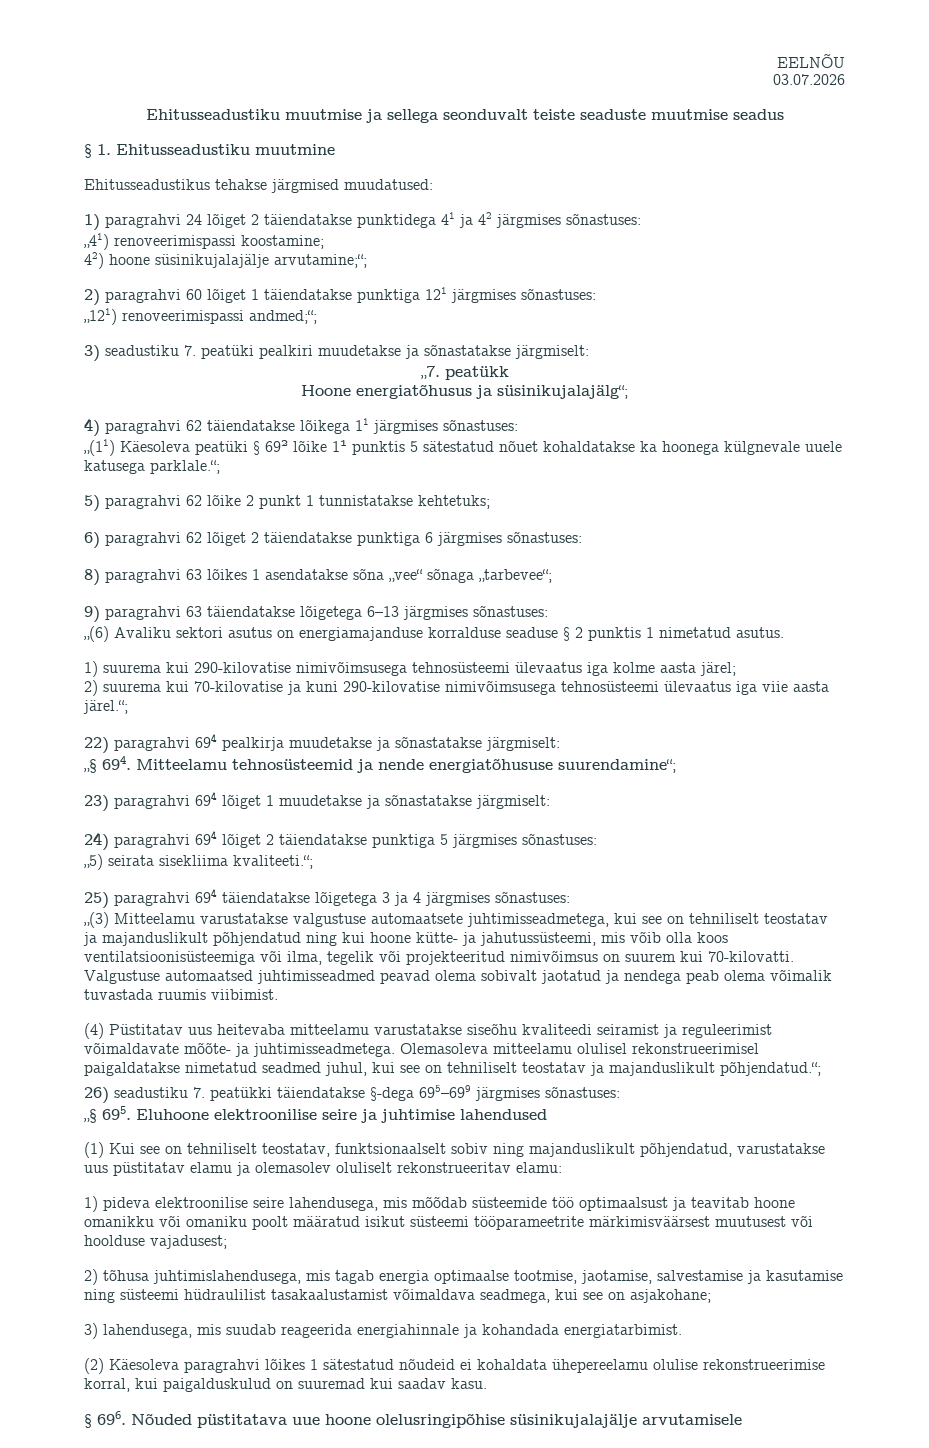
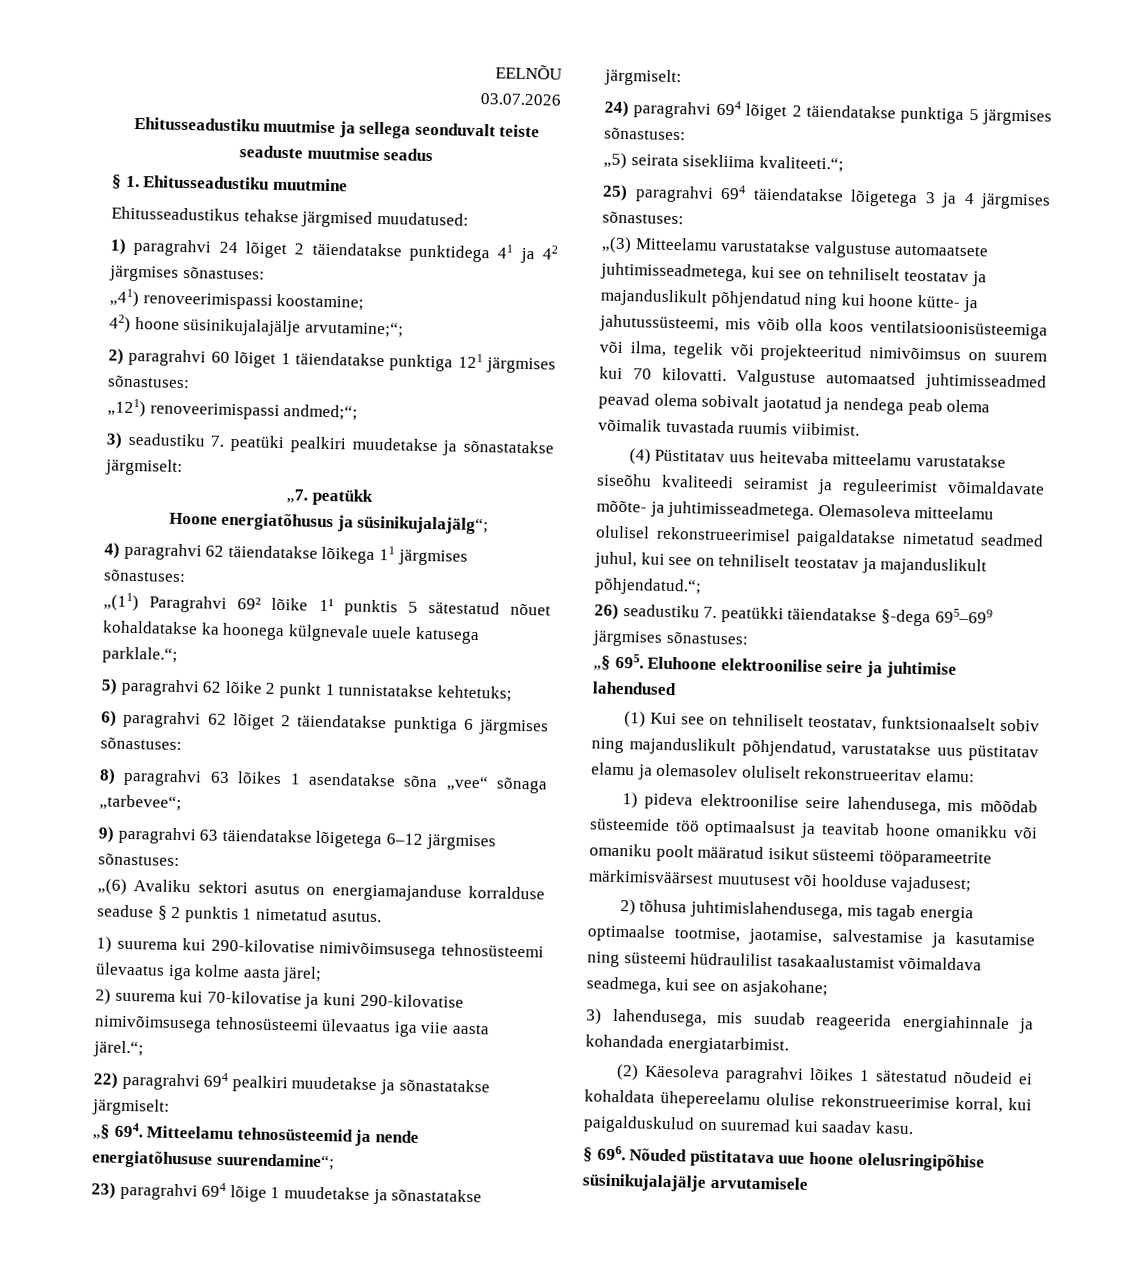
[120,441,260,455] Käesoleva peatüki § -> [149,595,228,613] Paragrahvi
[367,606,399,617] 6–13 -> [385,833,423,845] 6–12
[222,737,284,751] pealkirja -> [231,1075,288,1093] pealkiri
[222,794,261,809] lõiget -> [229,1185,267,1202] lõige
[708,951,794,962] 70-kilovatti. -> [632,367,727,382] 70 kilovatti.

